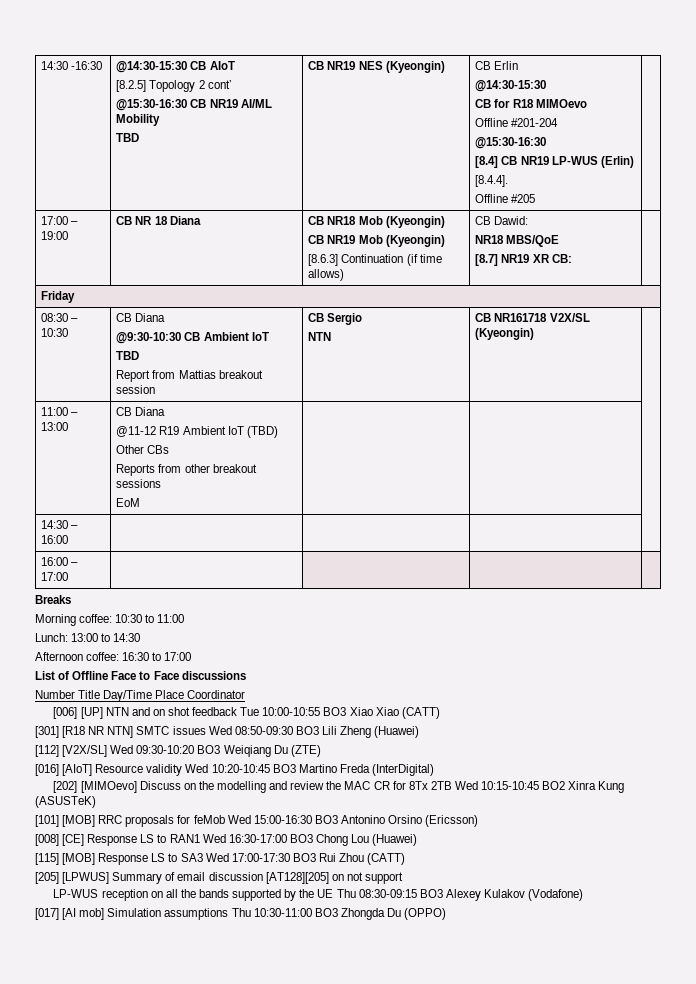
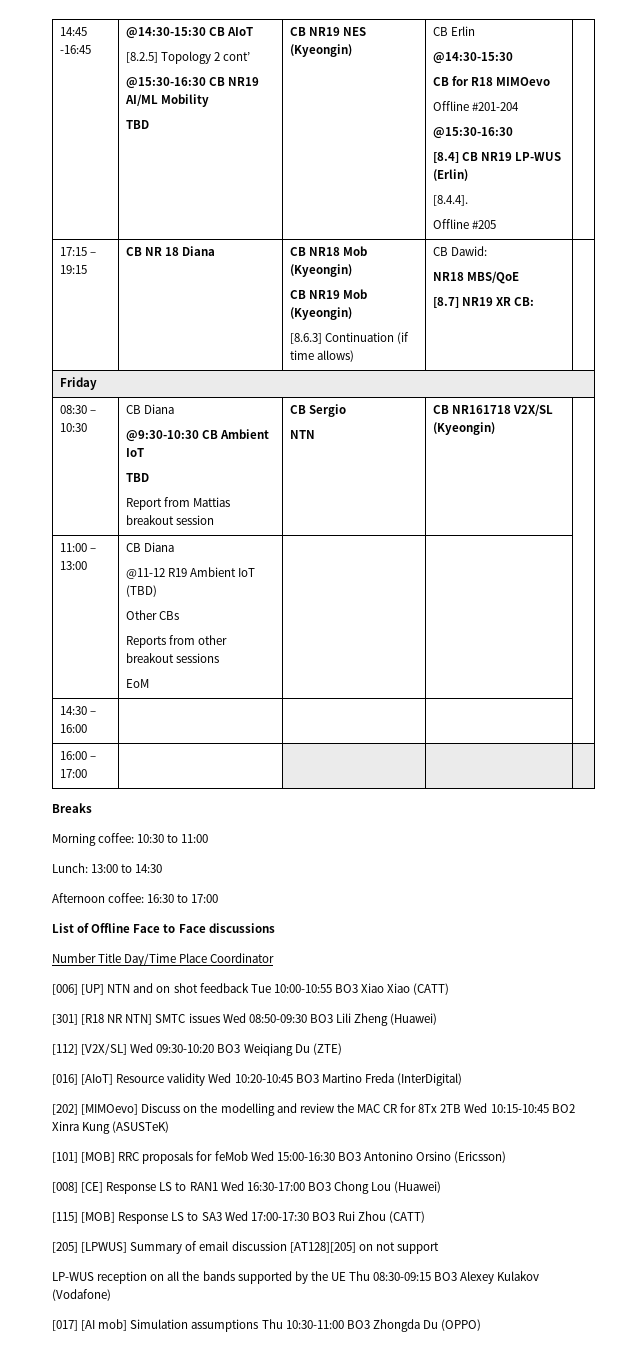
[41,61,103,70] 14:30 -16:30 -> [59,27,87,36] [59,45,91,54] 14:45 -16:45
[41,216,79,225] [41,231,69,240] 17:00 – 19:00 -> [59,247,96,256] [59,265,87,274] 17:15 – 19:15

